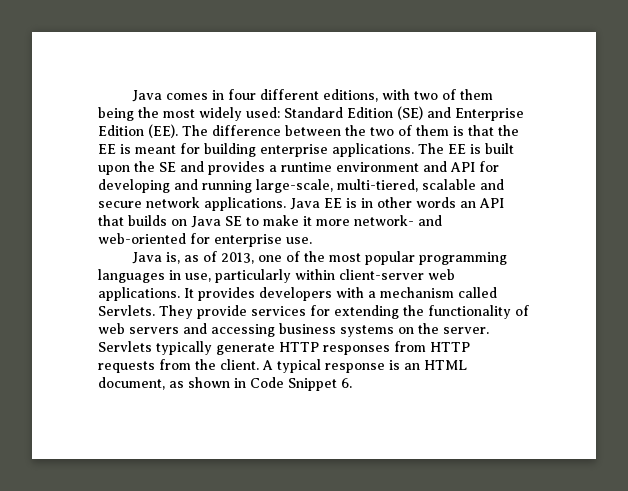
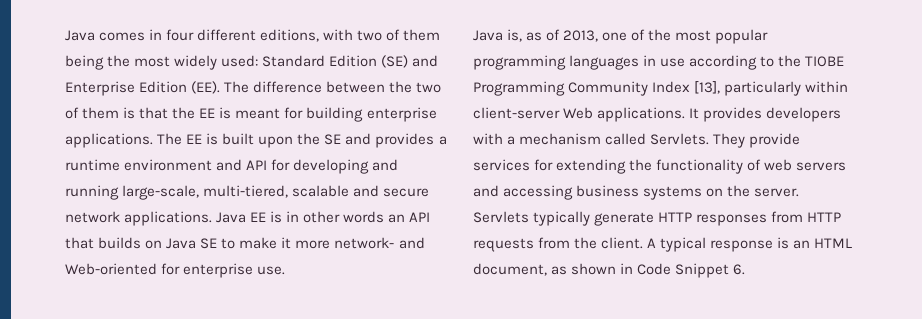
[98,233,186,244] web-oriented -> [65,263,157,275] Web-oriented
[185,273,211,282] use, -> [660,55,845,70] [473,81,721,96] use according to the TIOBE Programming Community Index [13],
[428,269,455,280] web -> [563,107,594,119] Web

